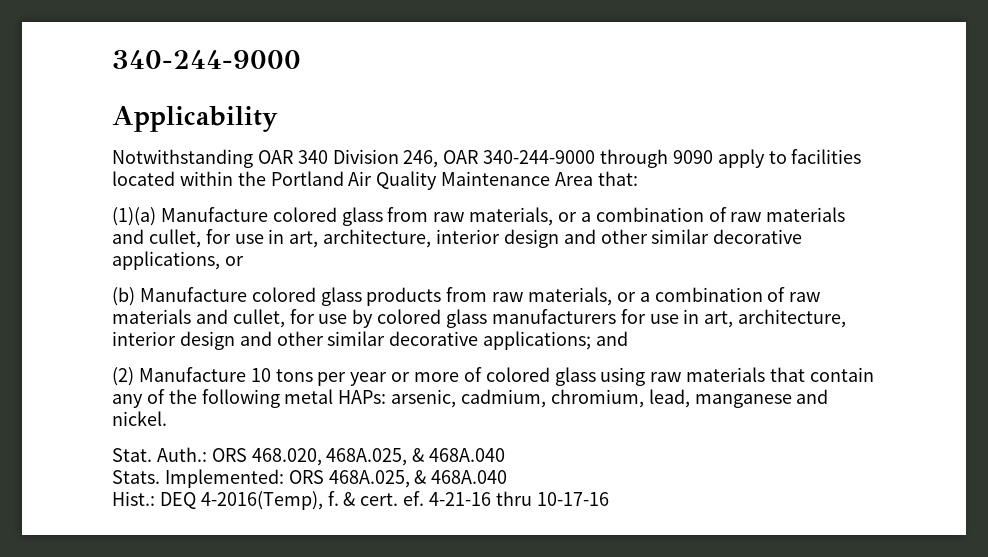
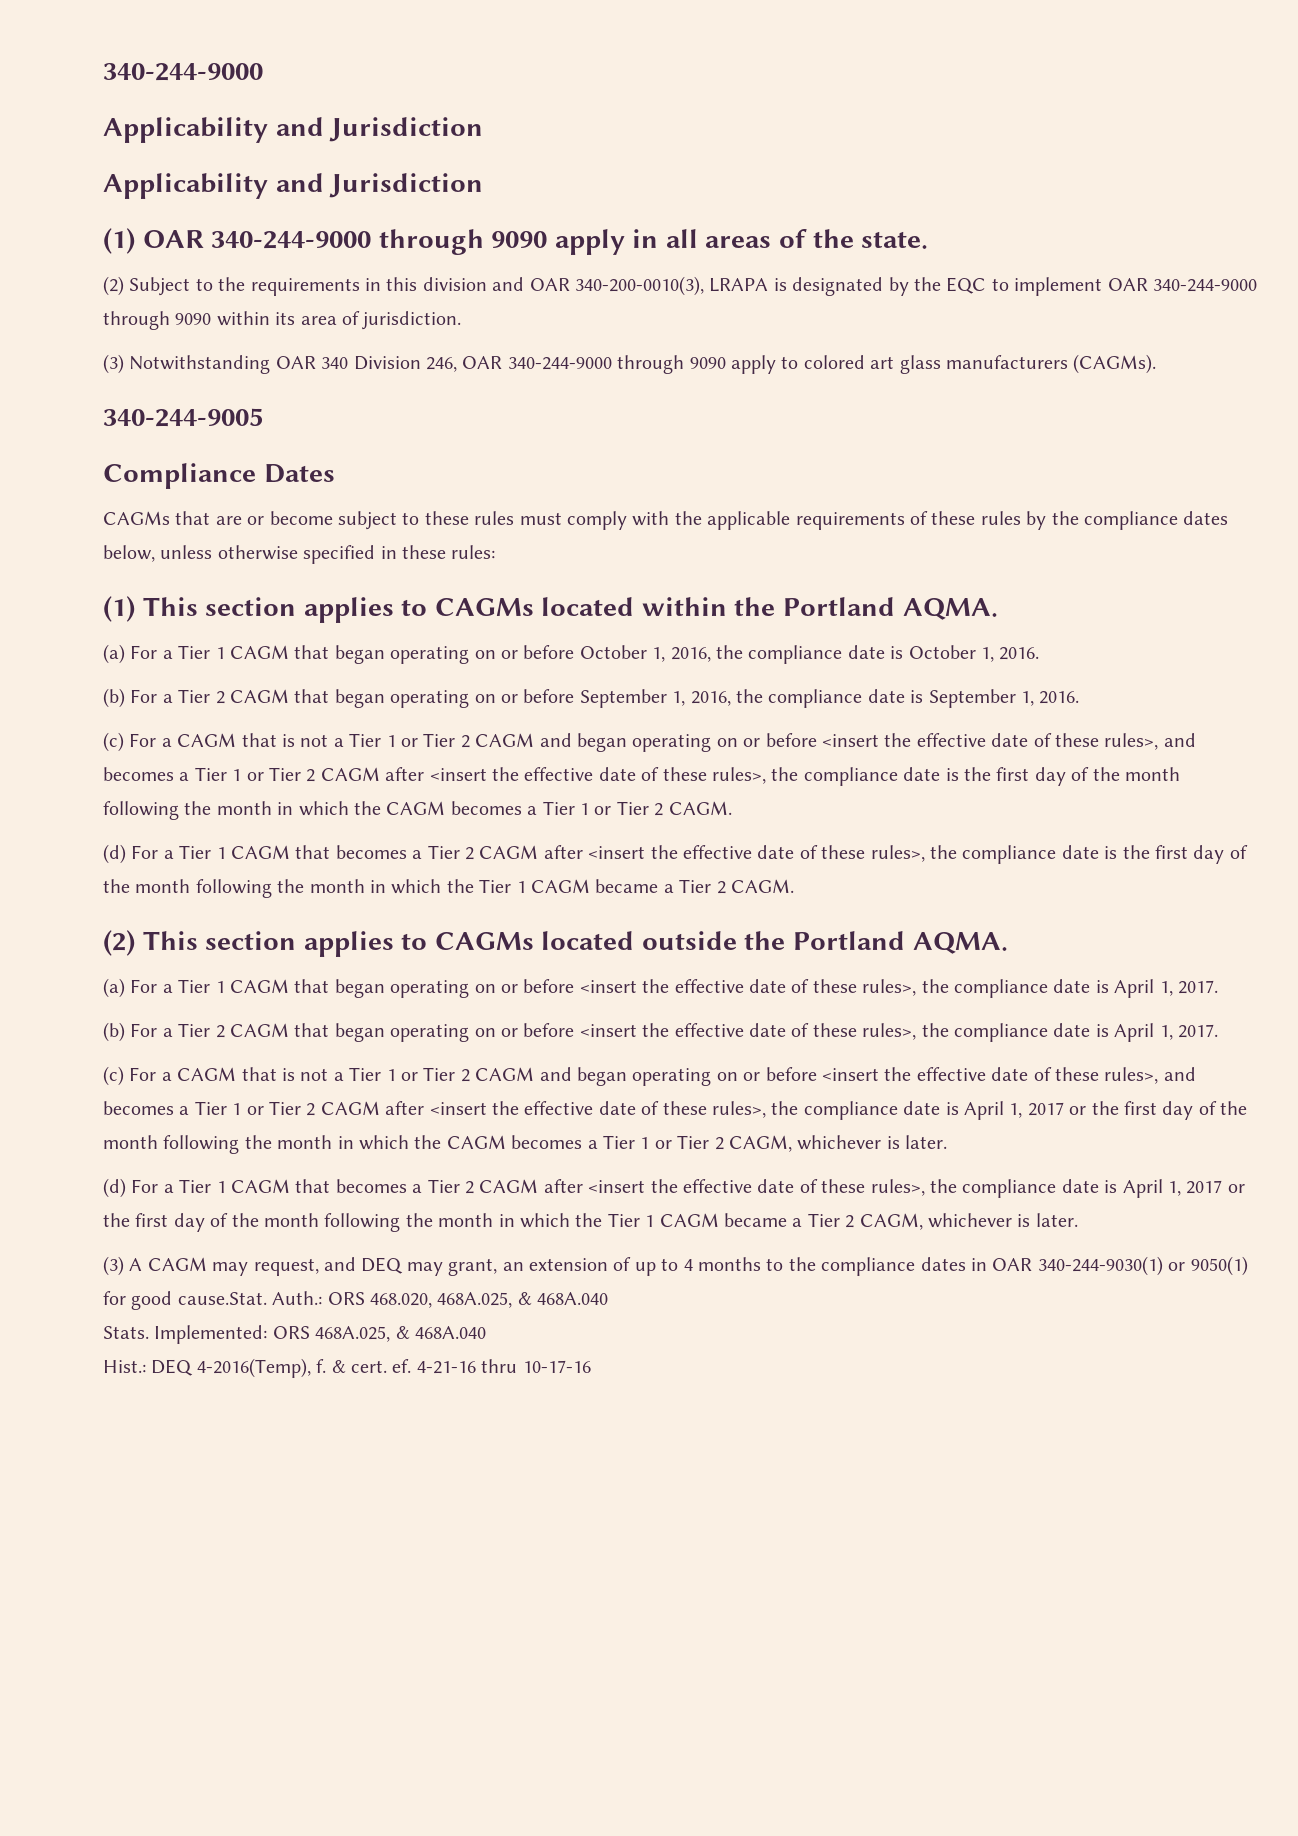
(278, 119) // -> [275,117,484,142] [103,173,484,199] [103,228,929,255] [103,276,1257,296] [103,311,462,330] [103,354,124,374] and Jurisdiction // Applicability and Jurisdiction // (1) OAR 340-244-9000 through 9090 apply in all areas of the state. // (2) Subject to the requirements in this division and OAR 340-200-0010(3), LRAPA is designated by the EQC to implement OAR 340-244-9000 through 9090 within its area of jurisdiction. // (3)
[791,149,862,164] [112,171,638,190] [112,207,846,226] [112,229,803,248] [112,251,244,270] [112,287,821,306] [112,309,847,328] [112,331,629,350] [112,367,874,386] [112,389,829,408] [112,411,167,426] [112,448,152,462] facilities located within the Portland Air Quality Maintenance Area that: // (1)(a) Manufacture colored glass from raw materials, or a combination of raw materials and cullet, for use in art, architecture, interior design and other similar decorative applications, or // (b) Manufacture colored glass products from raw materials, or a combination of raw materials and cullet, for use by colored glass manufacturers for use in art, architecture, interior design and other similar decorative applications; and // (2) Manufacture 10 tons per year or more of colored glass using raw materials that contain any of the following metal HAPs: arsenic, cadmium, chromium, lead, manganese and nickel. // Stat. -> [803,354,1157,374] [103,408,263,427] [103,463,335,489] [103,511,1229,530] [103,545,496,564] [103,596,998,623] [103,644,1040,664] [103,688,1080,708] [103,732,1196,752] [103,767,1180,786] [103,801,732,820] [103,844,1248,864] [103,879,794,898] [103,930,1008,957] [103,978,1218,998] [103,1022,1218,1042] [103,1066,1196,1086] [103,1101,1248,1120] [103,1135,948,1154] [103,1178,1245,1198] [103,1213,1078,1232] [103,1256,1248,1276] [103,1291,267,1310] colored art glass manufacturers (CAGMs). // 340-244-9005 // Compliance Dates // CAGMs that are or become subject to these rules must comply with the applicable requirements of these rules by the compliance dates below, unless otherwise specified in these rules: // (1) This section applies to CAGMs located within the Portland AQMA. // (a) For a Tier 1 CAGM that began operating on or before October 1, 2016, the compliance date is October 1, 2016. // (b) For a Tier 2 CAGM that began operating on or before September 1, 2016, the compliance date is September 1, 2016. // (c) For a CAGM that is not a Tier 1 or Tier 2 CAGM and began operating on or before <insert the effective date of these rules>, and becomes a Tier 1 or Tier 2 CAGM after <insert the effective date of these rules>, the compliance date is the first day of the month following the month in which the CAGM becomes a Tier 1 or Tier 2 CAGM. // (d) For a Tier 1 CAGM that becomes a Tier 2 CAGM after <insert the effective date of these rules>, the compliance date is the first day of the month following the month in which the Tier 1 CAGM became a Tier 2 CAGM. // (2) This section applies to CAGMs located outside the Portland AQMA. // (a) For a Tier 1 CAGM that began operating on or before <insert the effective date of these rules>, the compliance date is April 1, 2017. // (b) For a Tier 2 CAGM that began operating on or before <insert the effective date of these rules>, the compliance date is April 1, 2017. // (c) For a CAGM that is not a Tier 1 or Tier 2 CAGM and began operating on or before <insert the effective date of these rules>, and becomes a Tier 1 or Tier 2 CAGM after <insert the effective date of these rules>, the compliance date is April 1, 2017 or the first day of the month following the month in which the CAGM becomes a Tier 1 or Tier 2 CAGM, whichever is later. // (d) For a Tier 1 CAGM that becomes a Tier 2 CAGM after <insert the effective date of these rules>, the compliance date is April 1, 2017 or the first day of the month following the month in which the Tier 1 CAGM became a Tier 2 CAGM, whichever is later. // (3) A CAGM may request, and DEQ may grant, an extension of up to 4 months to the compliance dates in OAR 340-244-9030(1) or 9050(1) for good cause.Stat.

